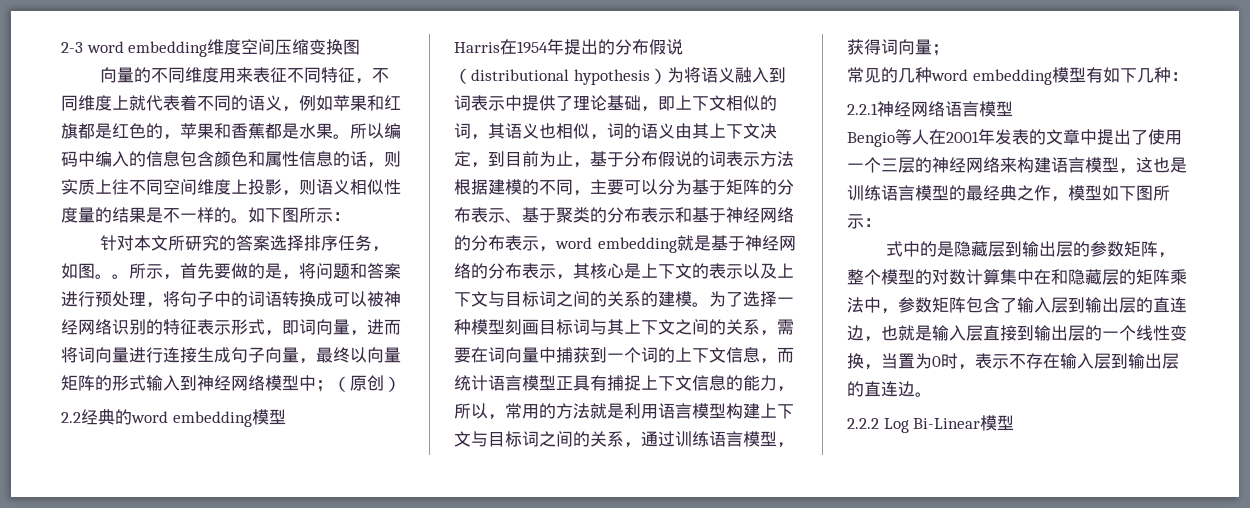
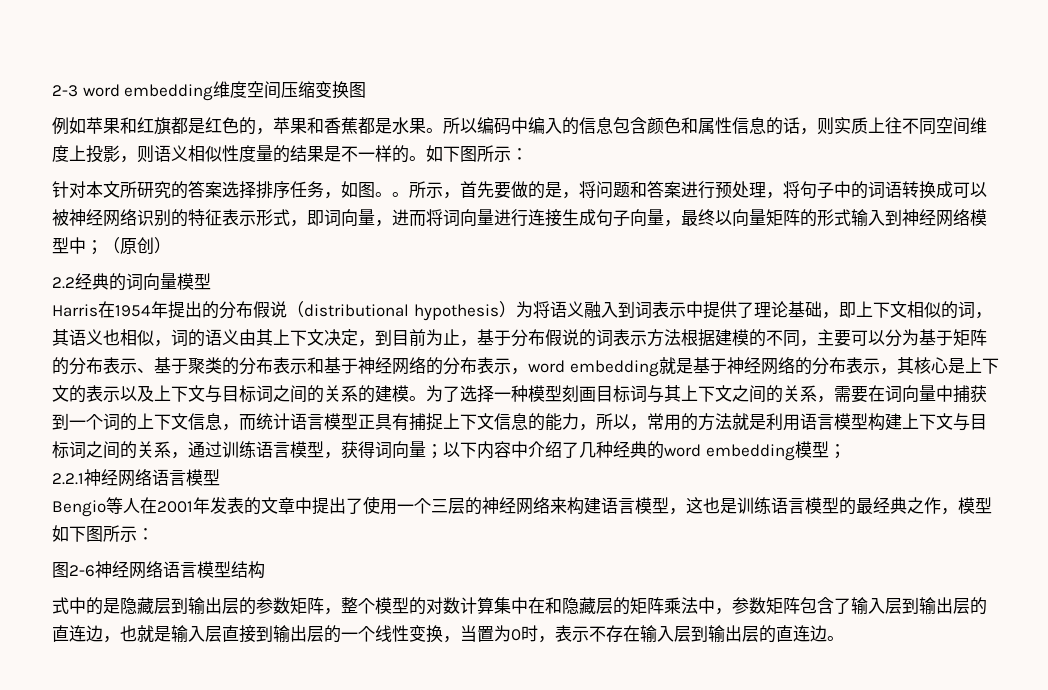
[99,67,389,84] [61,95,299,112] 向量的不同维度用来表征不同特征，不同维度上就代表着不同的语义， -> (367, 90) none
[131,411,252,427] word embedding -> [126,273,177,290] 词向量
[847,67,1188,85] // 常见的几种word embedding模型有如下几种： -> [443,441,846,461] 以下内容中介绍了几种经典的word embedding模型；
(881, 222) none -> [52,561,265,579] // 图2-6神经网络语言模型结构
[847,415,1015,433] // 2.2.2 Log Bi-Linear模型 -> (844, 638) none

